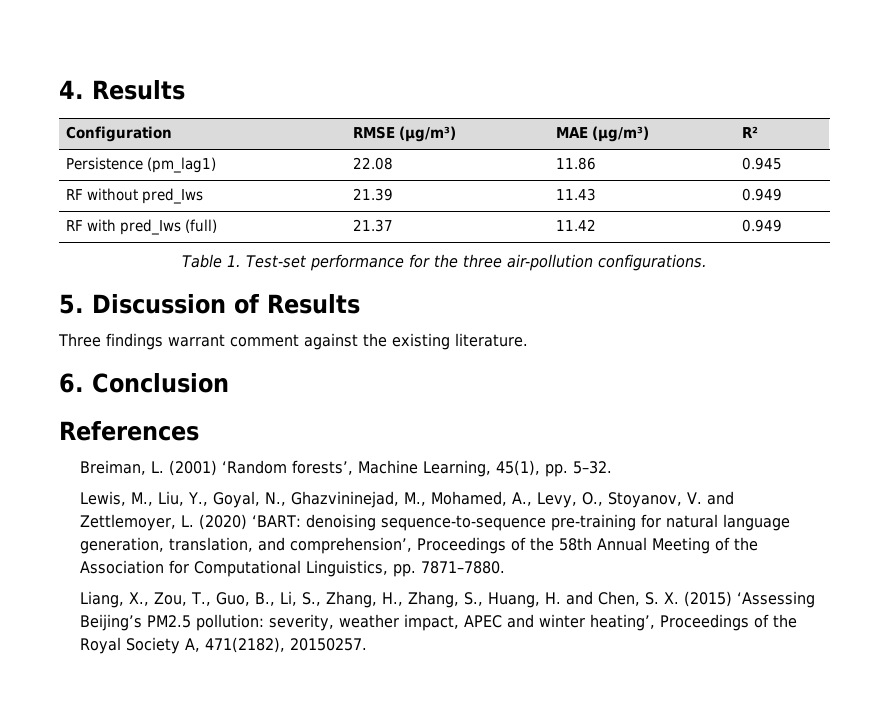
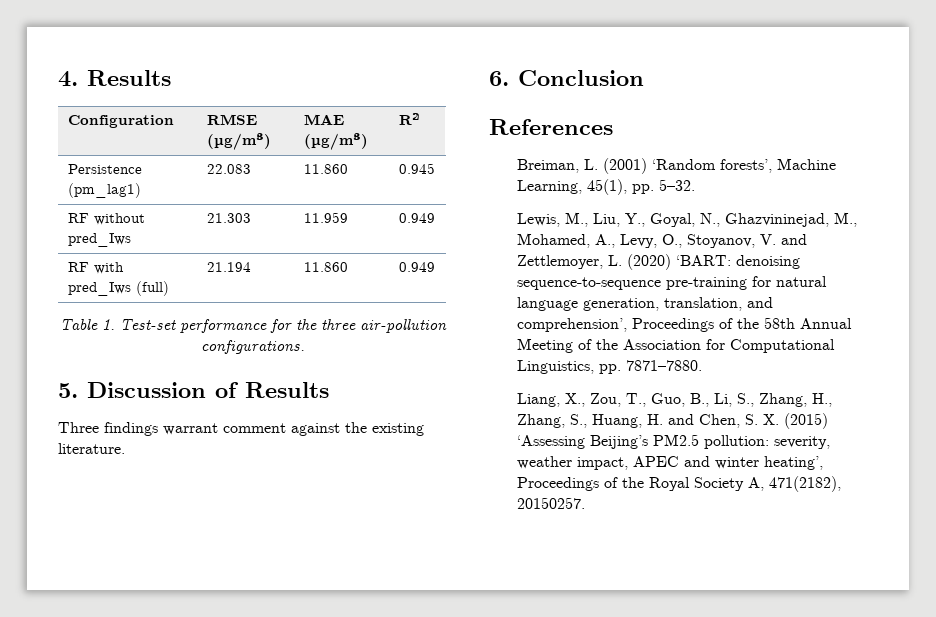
[353,157,394,170] [556,157,597,170] 22.08 | 11.86 -> [206,164,251,174] [303,164,348,174] 22.083 | 11.860
[353,188,394,201] [556,188,597,201] 21.39 | 11.43 -> [206,213,251,223] [303,212,348,223] 21.303 | 11.959
[353,219,394,232] [556,219,597,231] 21.37 | 11.42 -> [206,262,251,272] [303,262,348,272] 21.194 | 11.860

